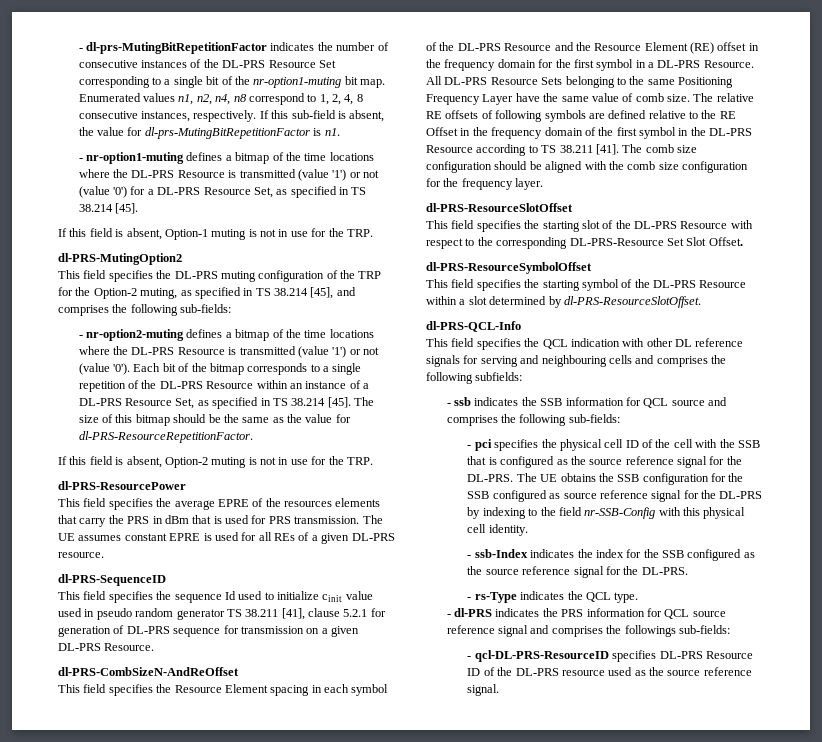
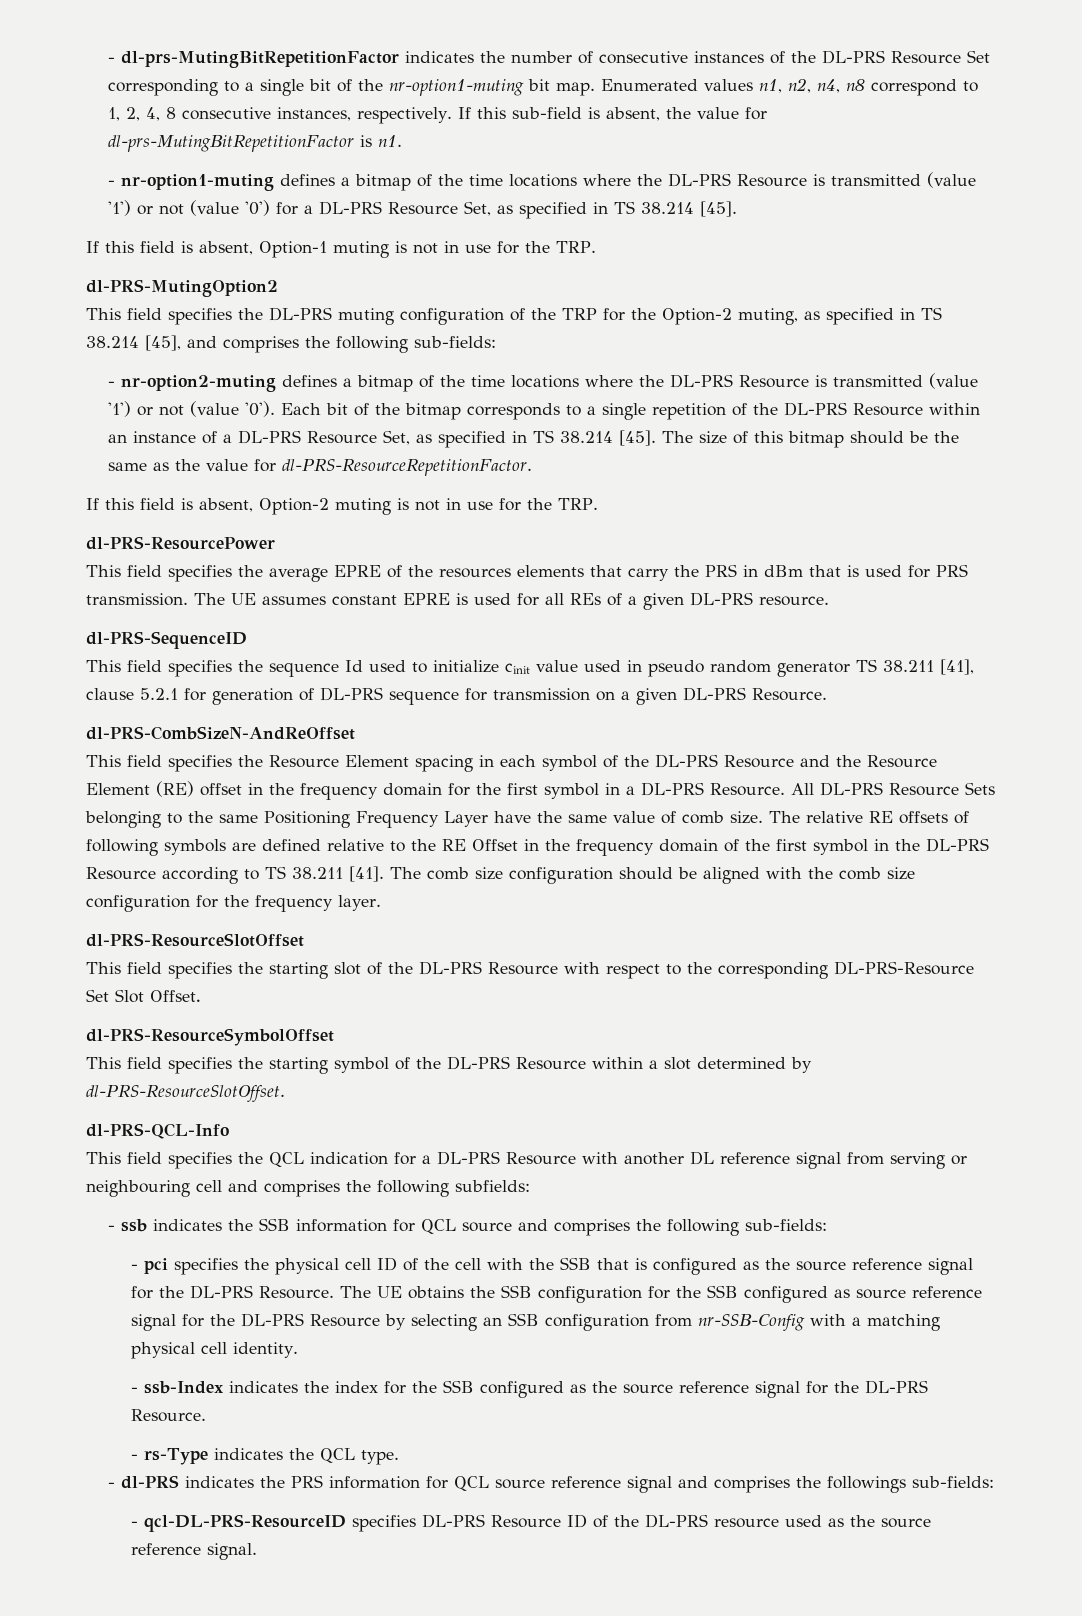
[622,338,744,347] [426,355,632,367] with other DL reference signals for serving and neighbouring cells -> [394,1151,967,1169] [86,1180,222,1197] for a DL-PRS Resource with another DL reference signal from serving or neighbouring cell
[467,474,514,482] DL-PRS. -> [189,1285,334,1299] DL-PRS Resource.
[467,507,701,519] by indexing to the field nr-SSB-Config with this -> [309,1313,940,1331] Resource by selecting an SSB configuration from nr-SSB-Config with a matching
[641,567,688,575] DL-PRS. -> [864,1380,928,1394] [130,1409,206,1422] DL-PRS Resource.

